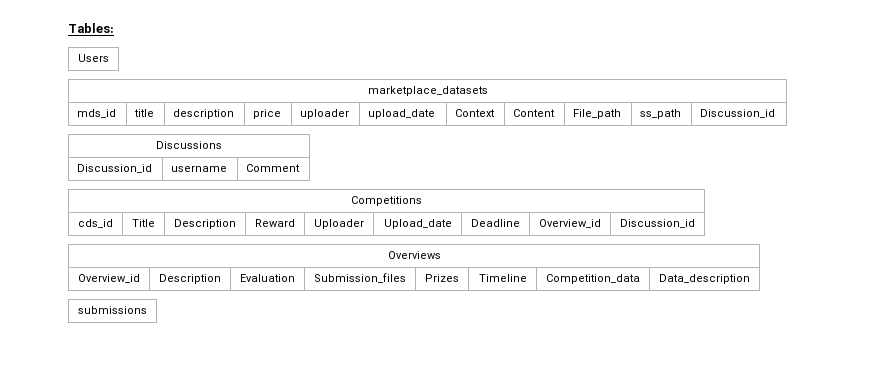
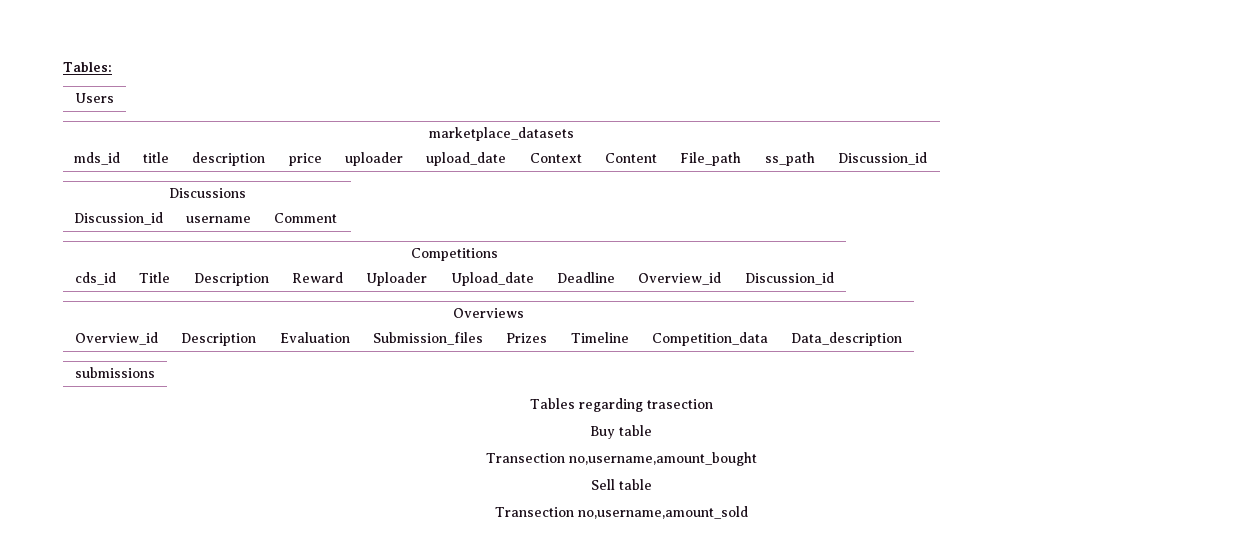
(147, 310) none -> [529,398,713,412] [590,425,652,439] [485,452,757,466] [590,479,652,490] [494,506,748,519] // Tables regarding trasection // Buy table // Transection no,username,amount_bought // Sell table // Transection no,username,amount_sold

